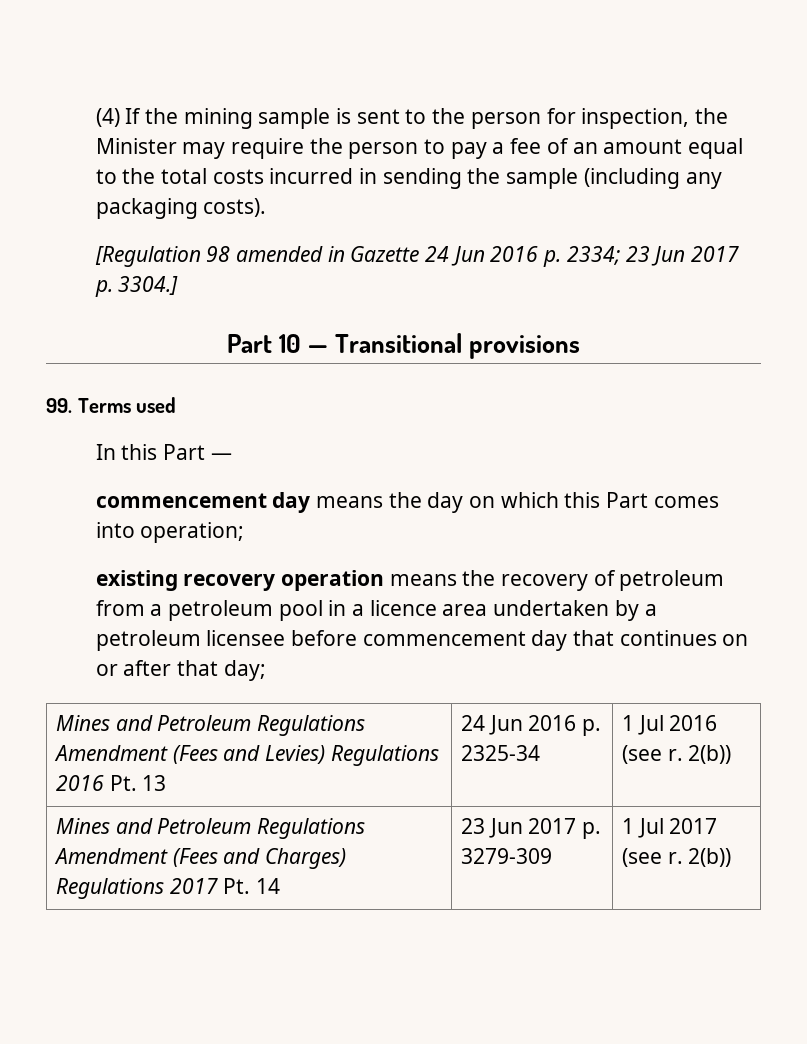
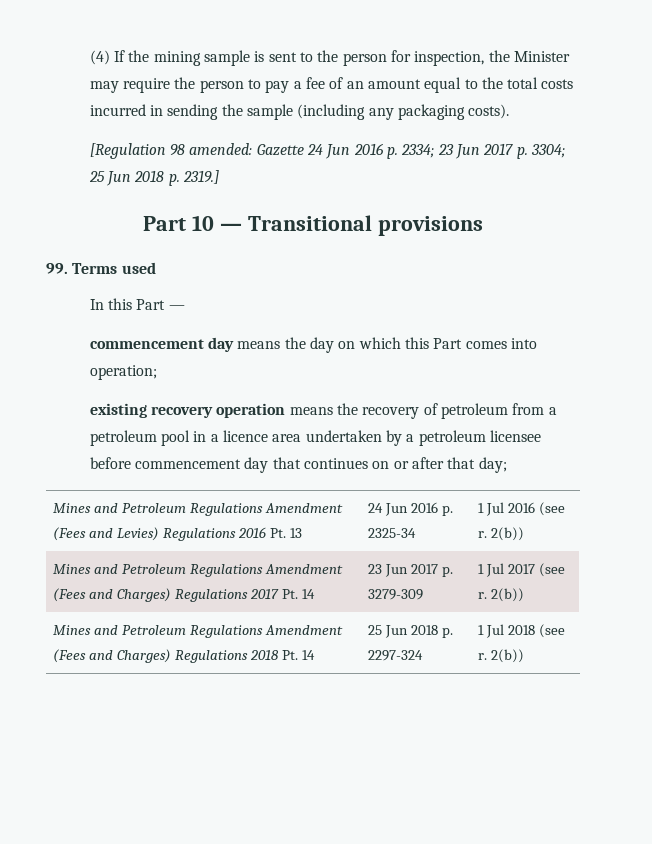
[236,246,345,262] amended in -> [189,143,253,155] amended:
[118,276,179,295] 3304.] -> [530,144,565,158] [88,170,219,186] 3304; 25 Jun 2018 p. 2319.]
(732, 857) none -> [53,625,343,638] [53,649,315,663] [368,625,453,638] [368,650,424,661] [478,624,565,638] [478,649,525,663] // Mines and Petroleum Regulations Amendment (Fees and Charges) Regulations 2018 Pt. 14 | 25 Jun 2018 p. 2297-324 | 1 Jul 2018 (see r. 2(b))

